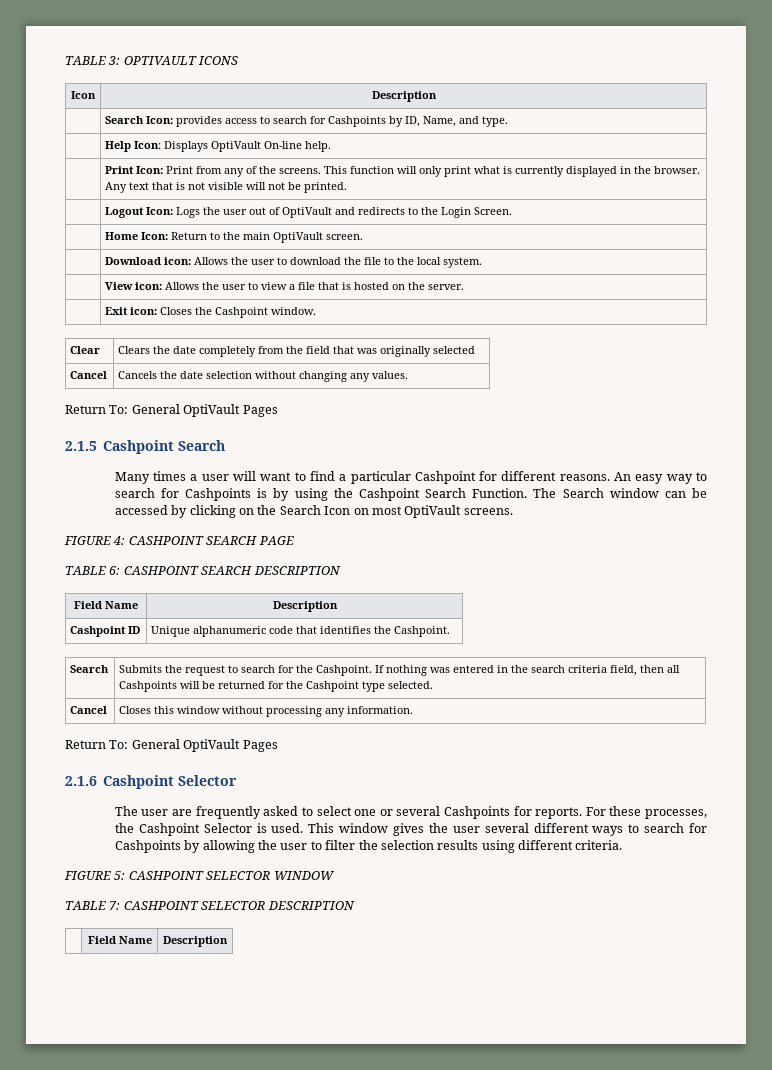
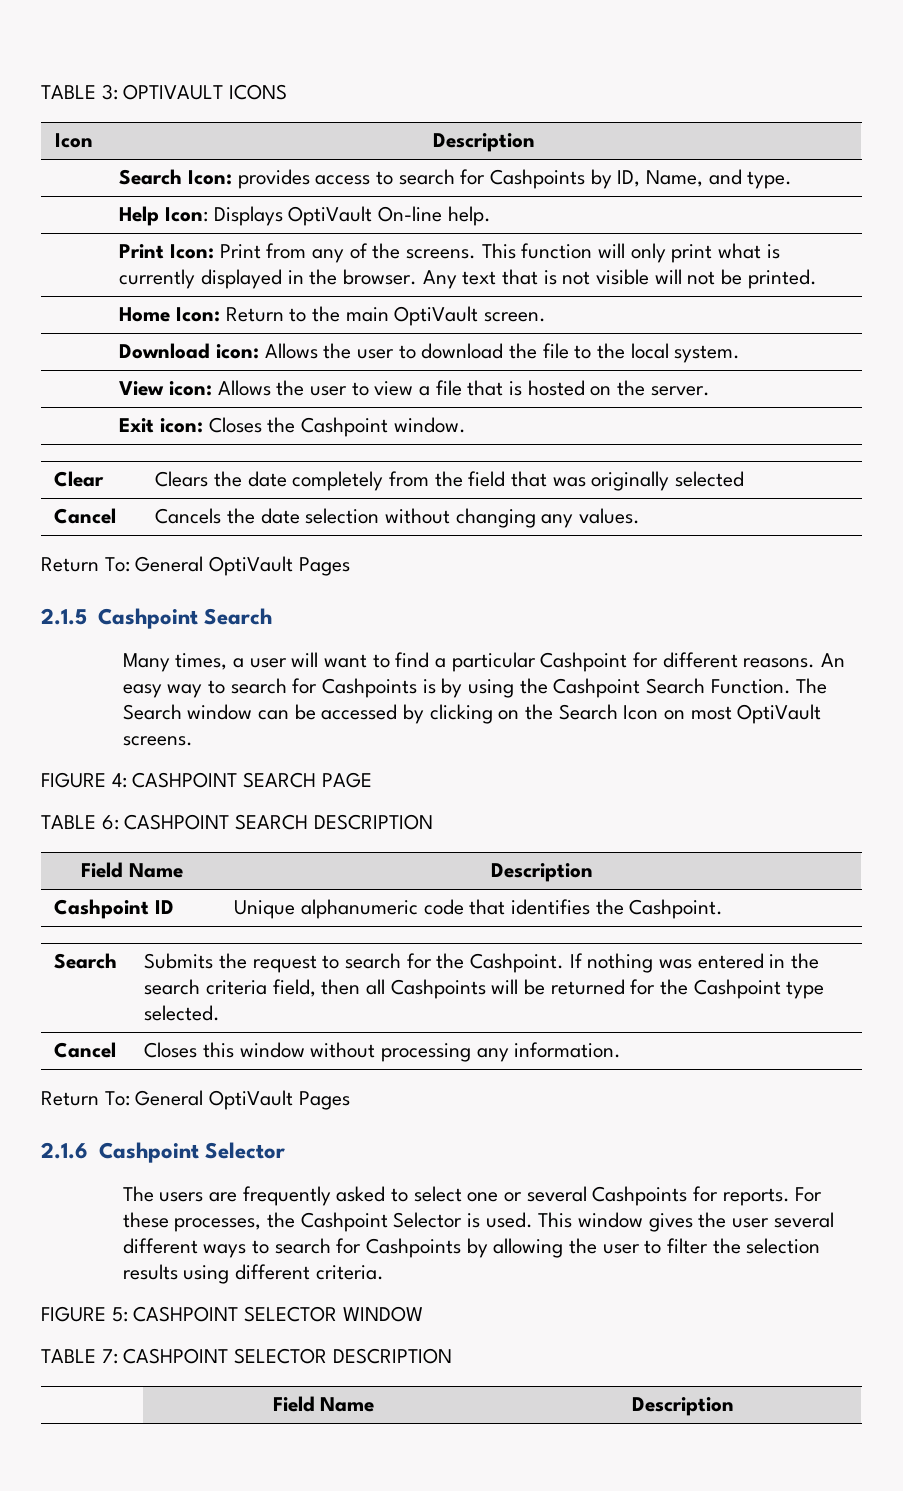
[105,207,513,218] // | Logout Icon: Logs the user out of OptiVault and redirects to the Login Screen. -> (817, 279) none
[153,471,187,481] times -> [175,653,228,670] times,
[141,809,169,816] user -> [159,1192,204,1202] users

